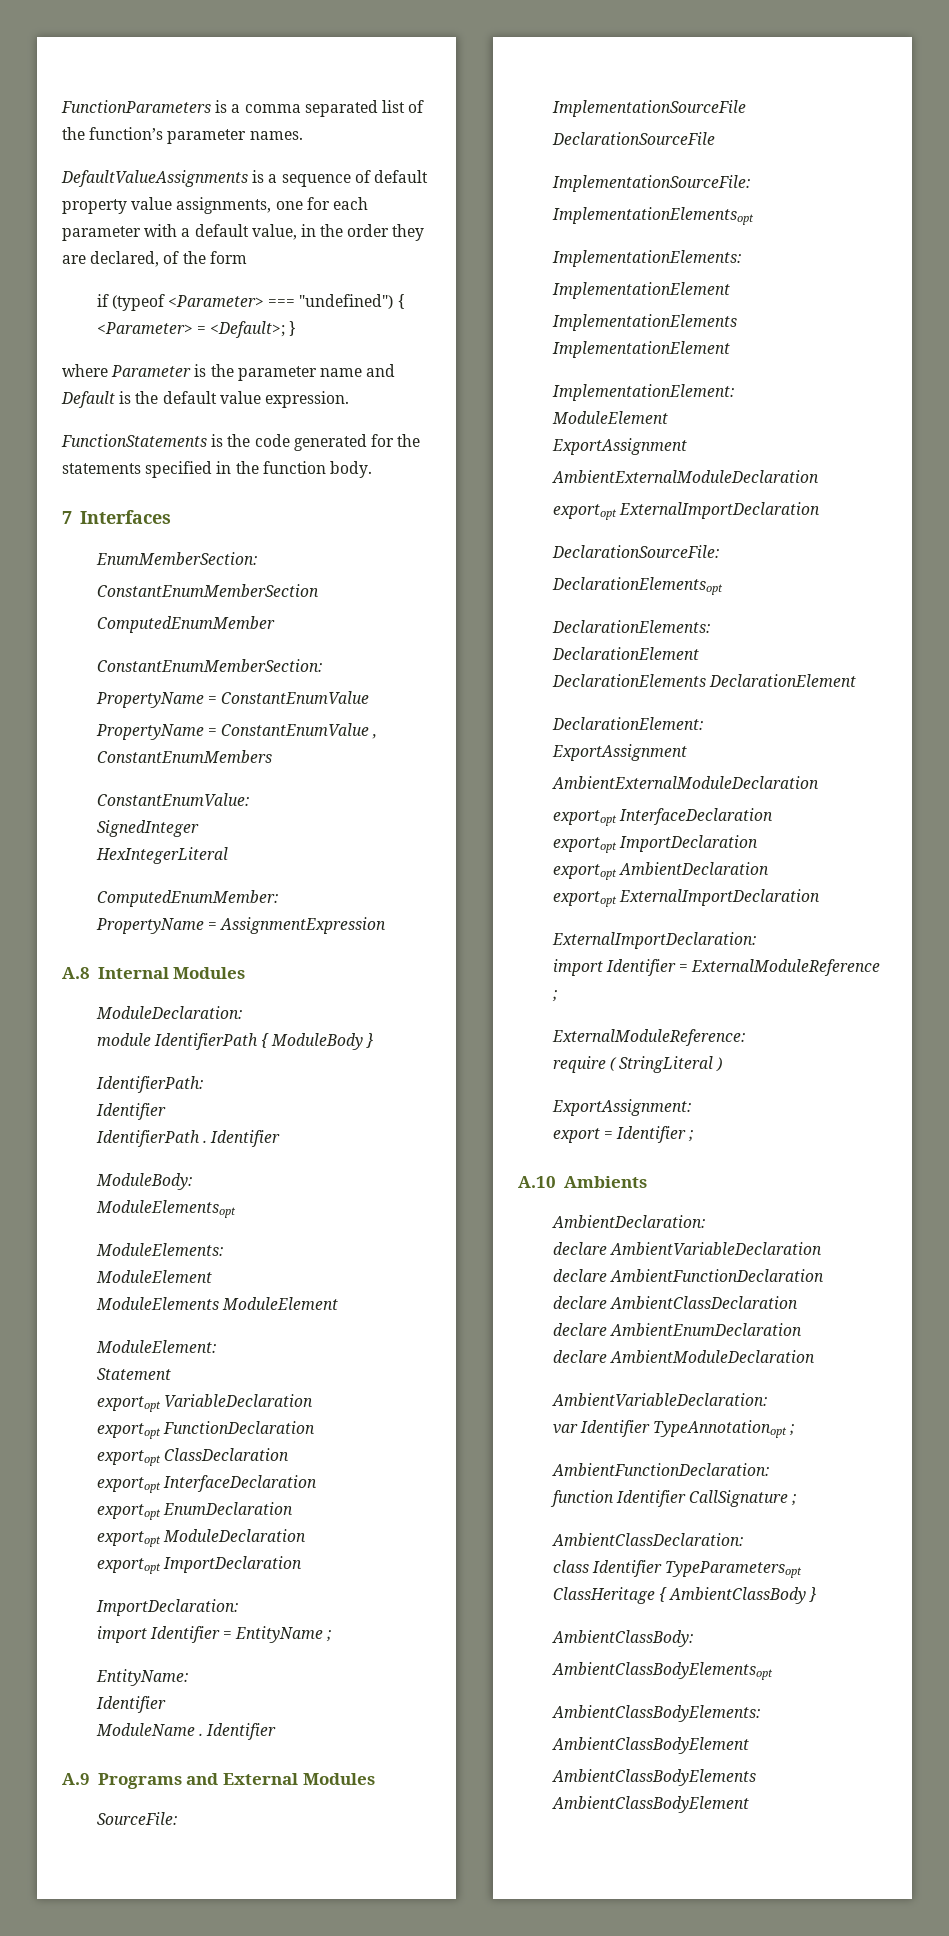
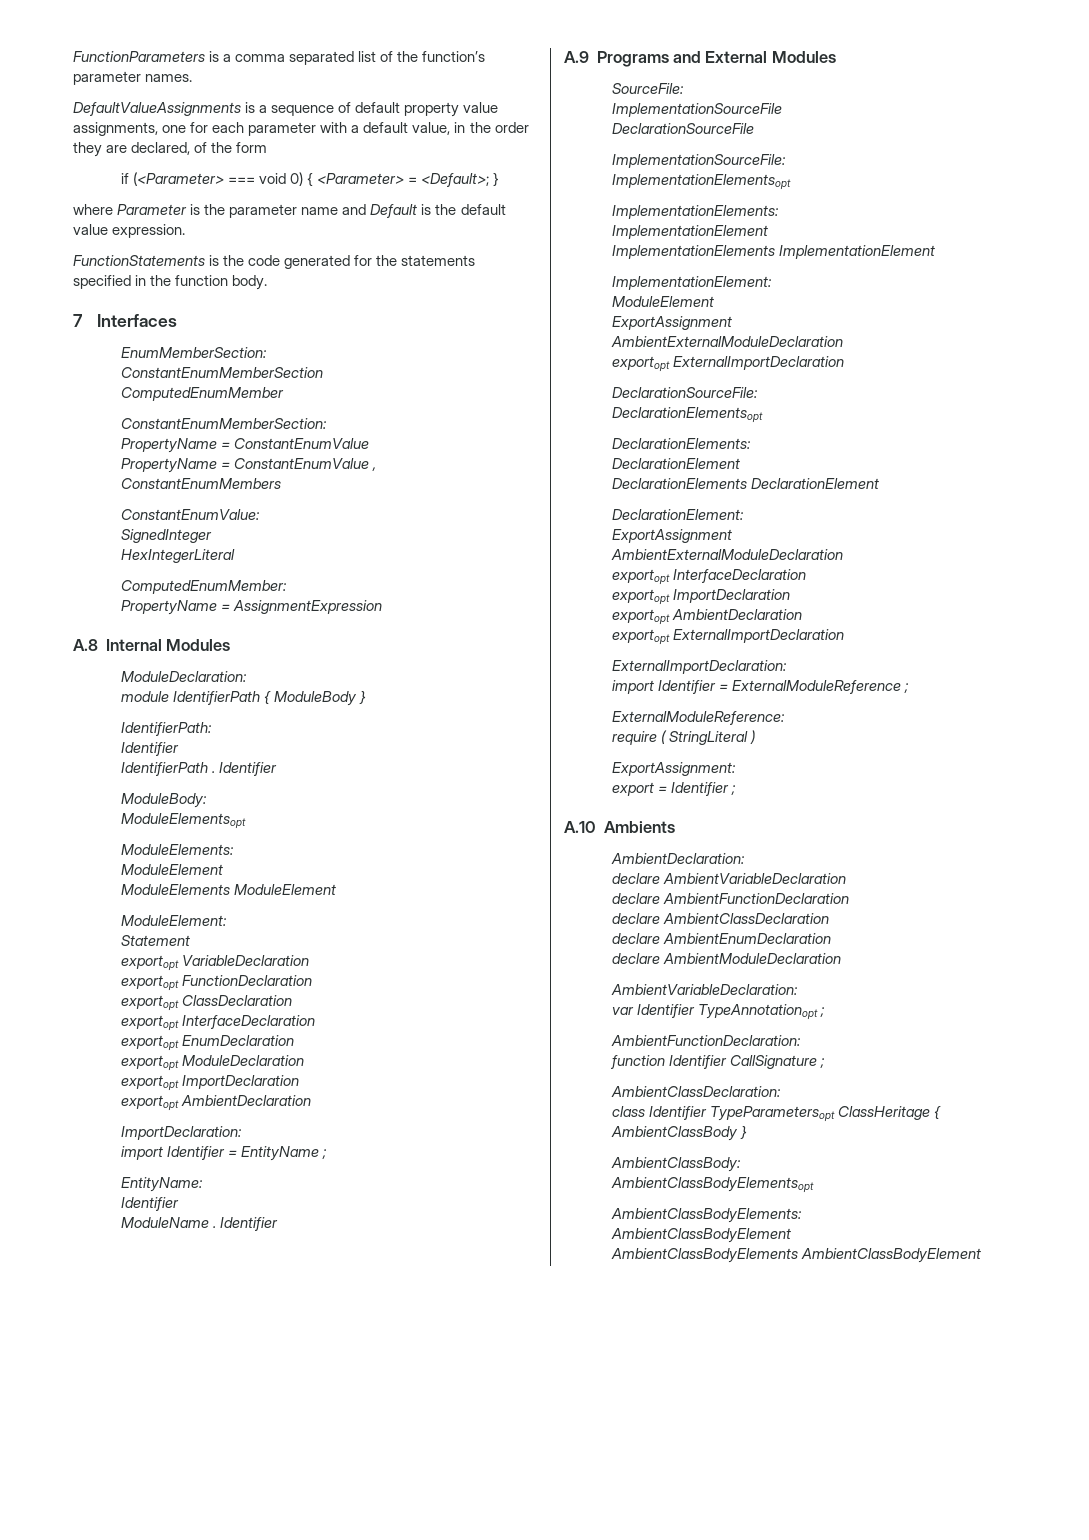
[111,294,394,311] (typeof <Parameter> === "undefined") -> [133,172,304,186] (<Parameter> === void 0)
(302, 1564) none -> [120,1095,312,1111] // exportopt AmbientDeclaration

